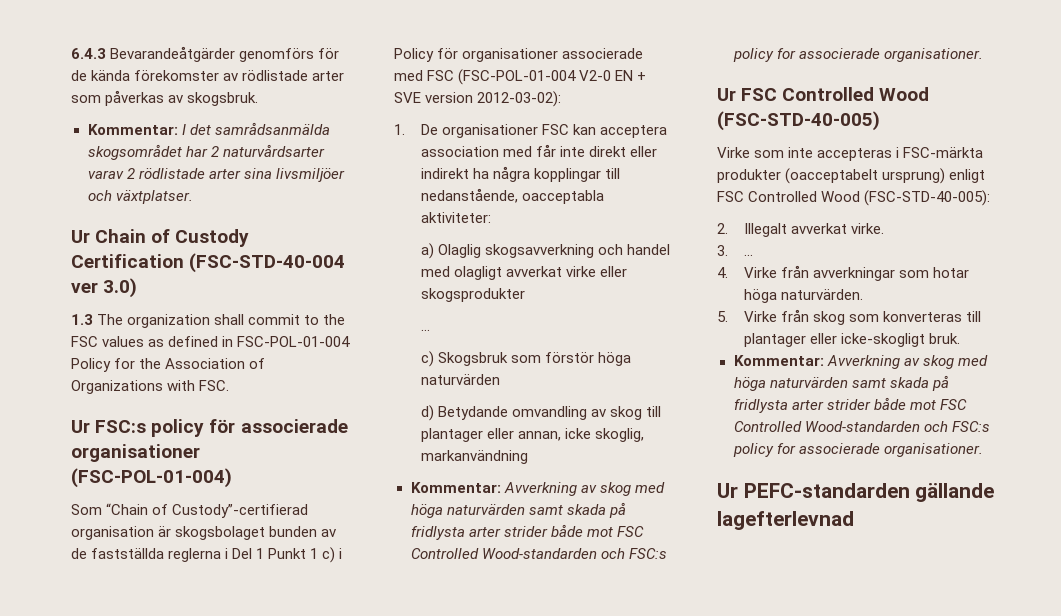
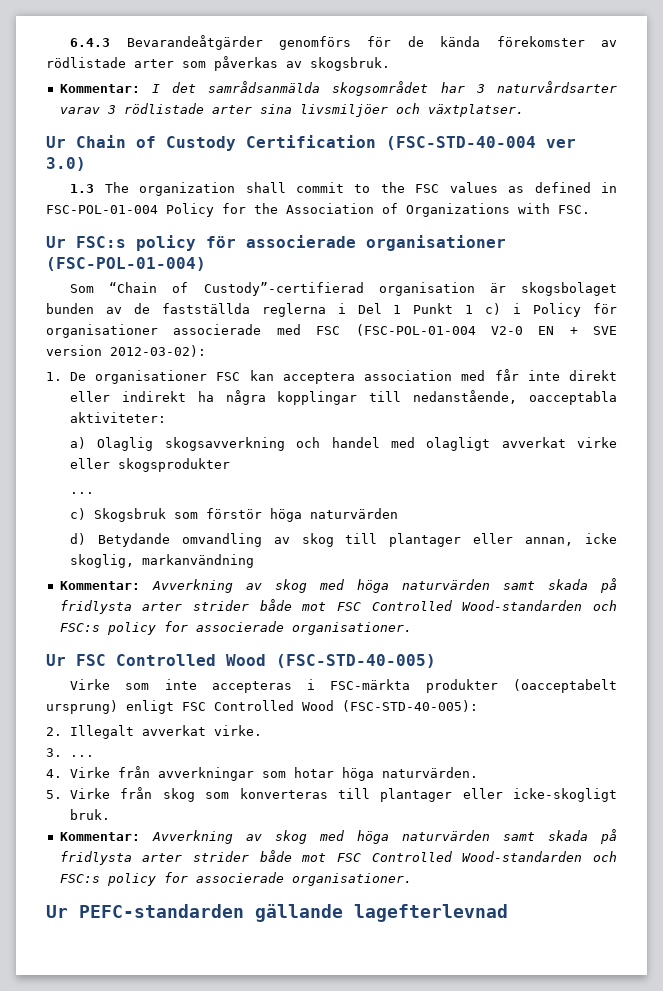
[210,146,219,157] 2 -> [475,84,485,93] 3
[126,168,135,179] 2 -> [106,105,116,114] 3

